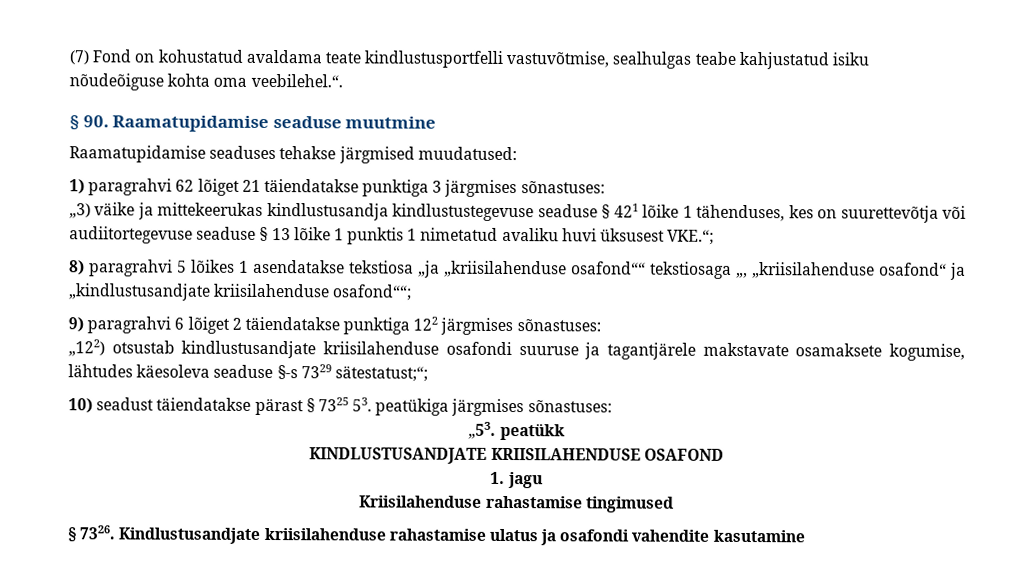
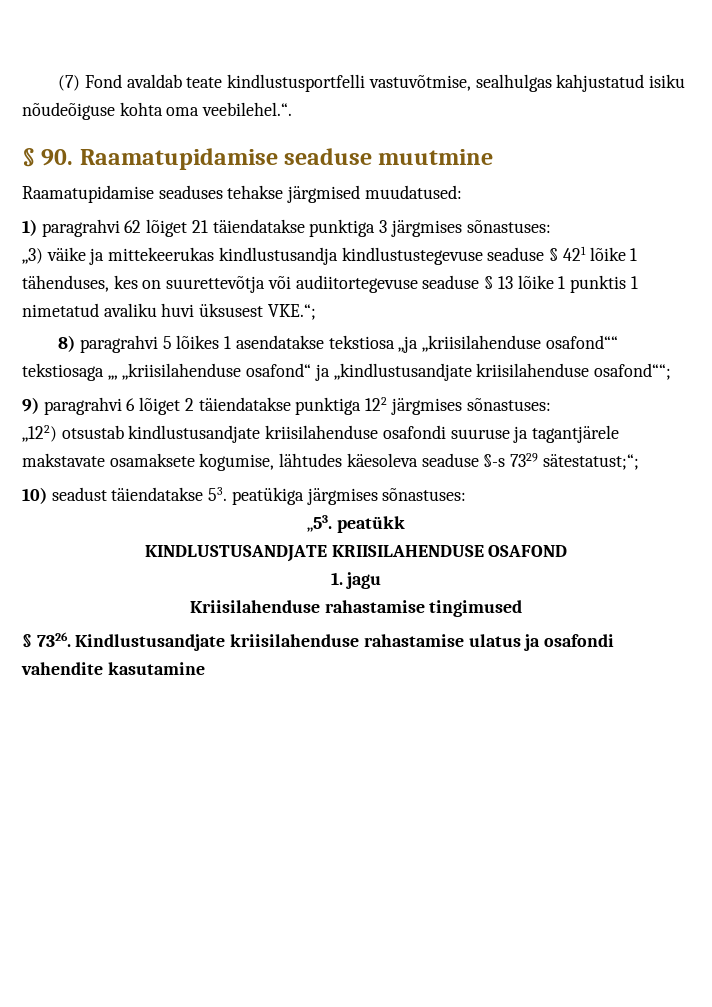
[134,49,322,64] on kohustatud avaldama -> [126,74,182,88] avaldab
[694,51,736,65] teabe -> (552, 83) none
[254,397,349,416] pärast § 7325 -> (204, 494) none

